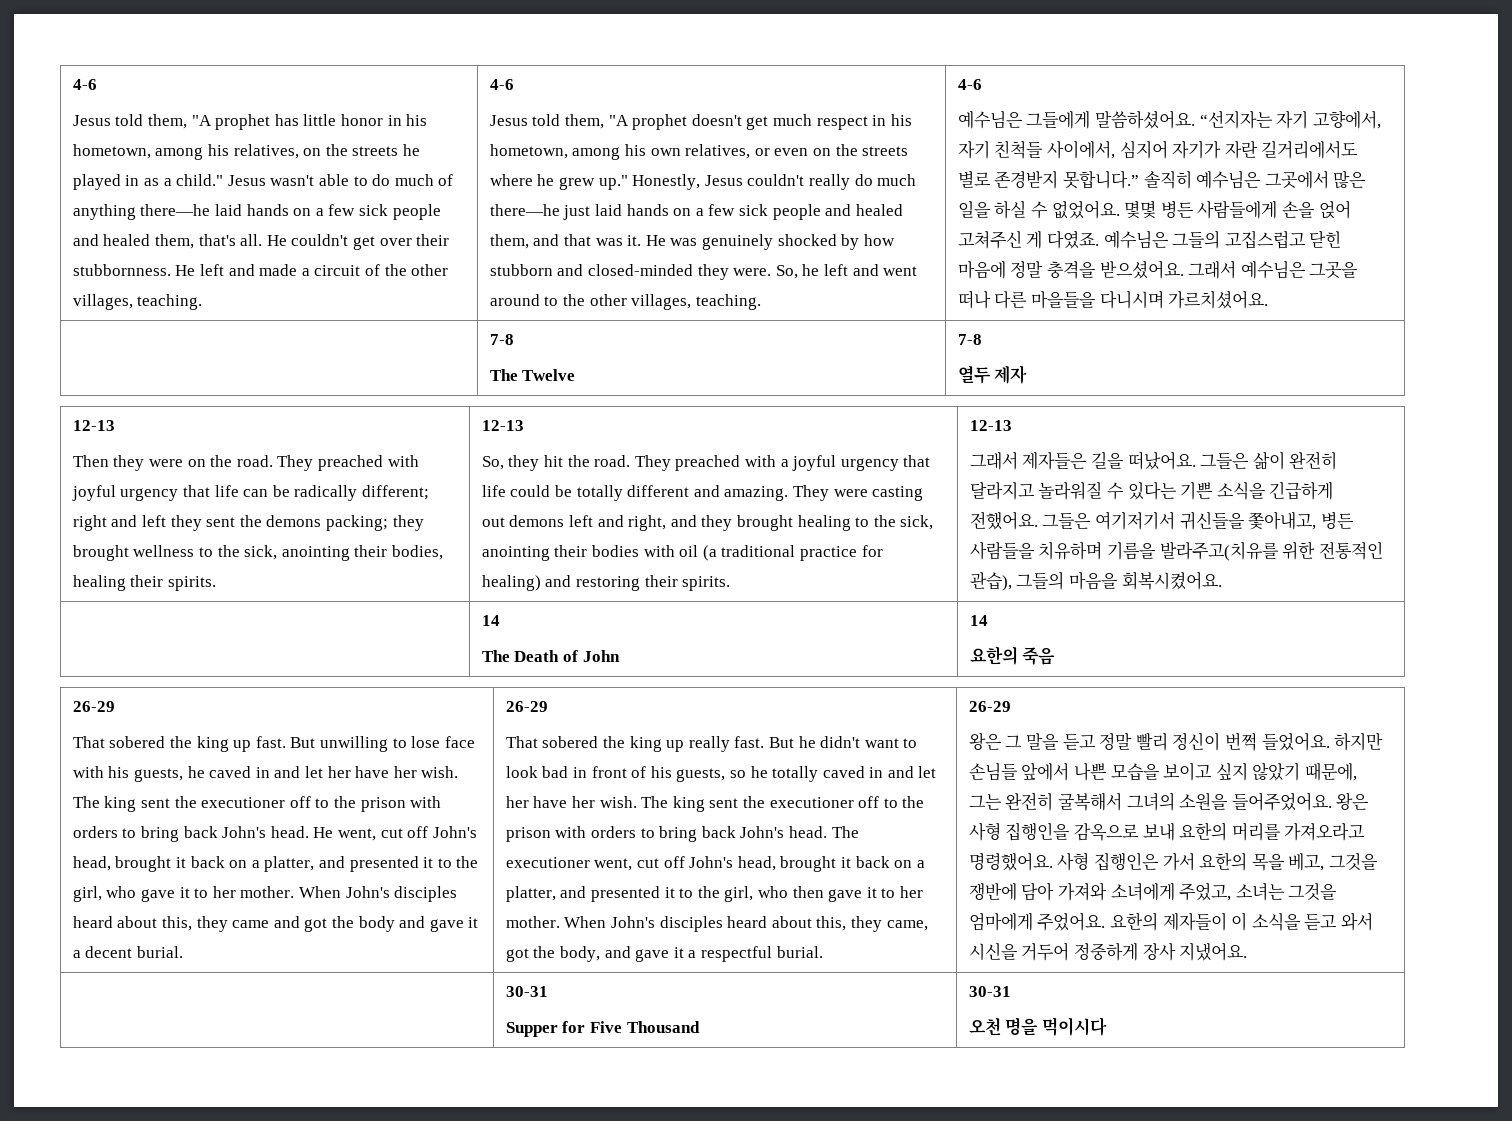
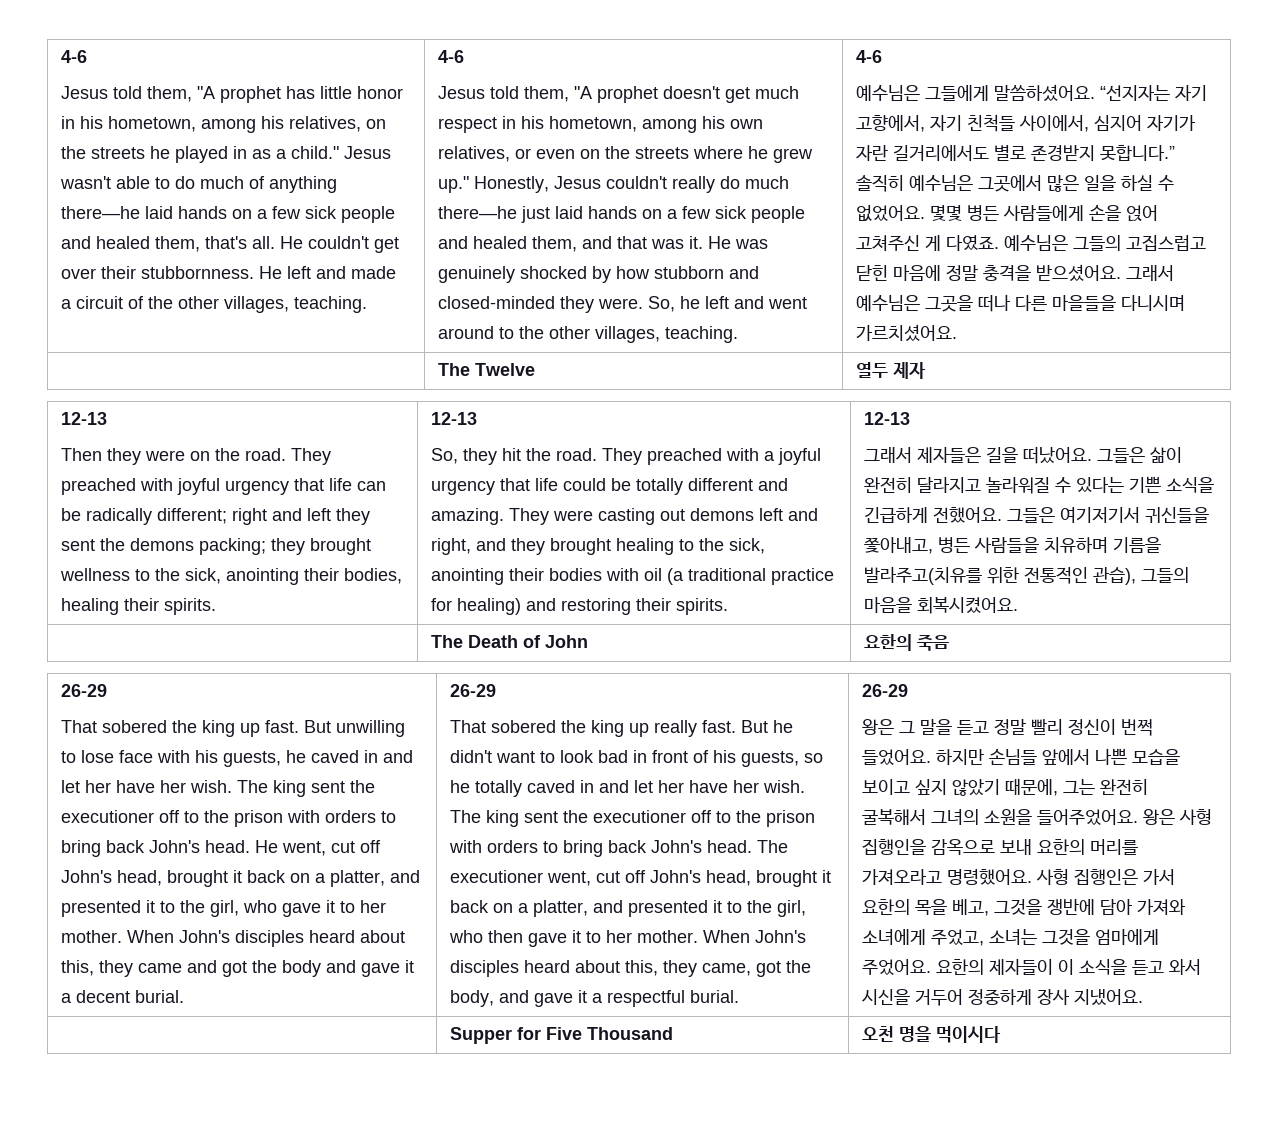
[489,334,514,345] 7-8 // -> (958, 333) none
[957,334,982,345] 7-8 // -> (536, 369) none
[481,615,500,626] 14 // -> (1019, 605) none
[969,615,988,626] 14 // -> (589, 641) none
[505,986,548,997] 30-31 // -> (1144, 997) none
[968,986,1011,997] 30-31 // -> (674, 1033) none

